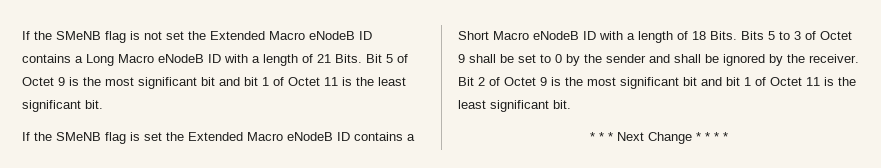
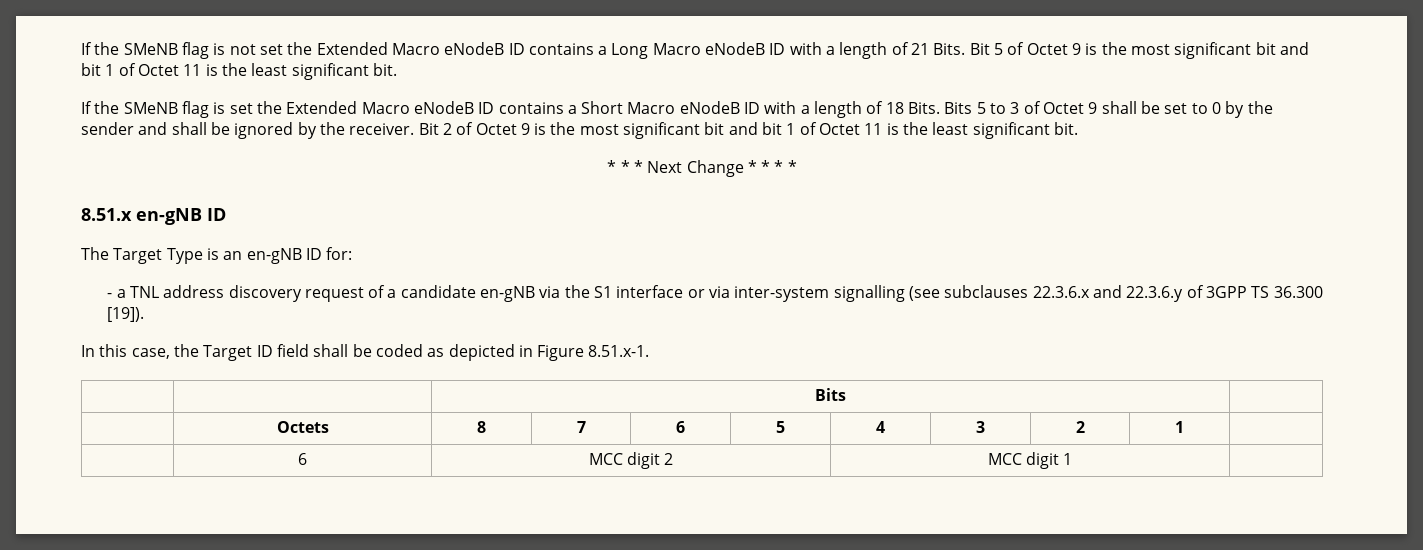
(728, 136) none -> [81,208,226,225] [81,247,353,264] [107,285,1323,302] [107,307,145,322] [81,344,650,361] [815,388,846,401] [276,421,329,433] [477,421,486,433] [576,421,586,433] [676,421,685,433] [776,421,785,433] [876,421,885,433] [976,421,985,433] [1075,421,1085,433] [1175,421,1184,433] [298,453,307,465] [588,452,674,469] [987,452,1073,469] // 8.51.x en-gNB ID // The Target Type is an en-gNB ID for: // - a TNL address discovery request of a candidate en-gNB via the S1 interface or via inter-system signalling (see subclauses 22.3.6.x and 22.3.6.y of 3GPP TS 36.300 [19]). // In this case, the Target ID field shall be coded as depicted in Figure 8.51.x-1. // | | Bits | // | Octets | 8 | 7 | 6 | 5 | 4 | 3 | 2 | 1 | // | 6 | MCC digit 2 | MCC digit 1 |

